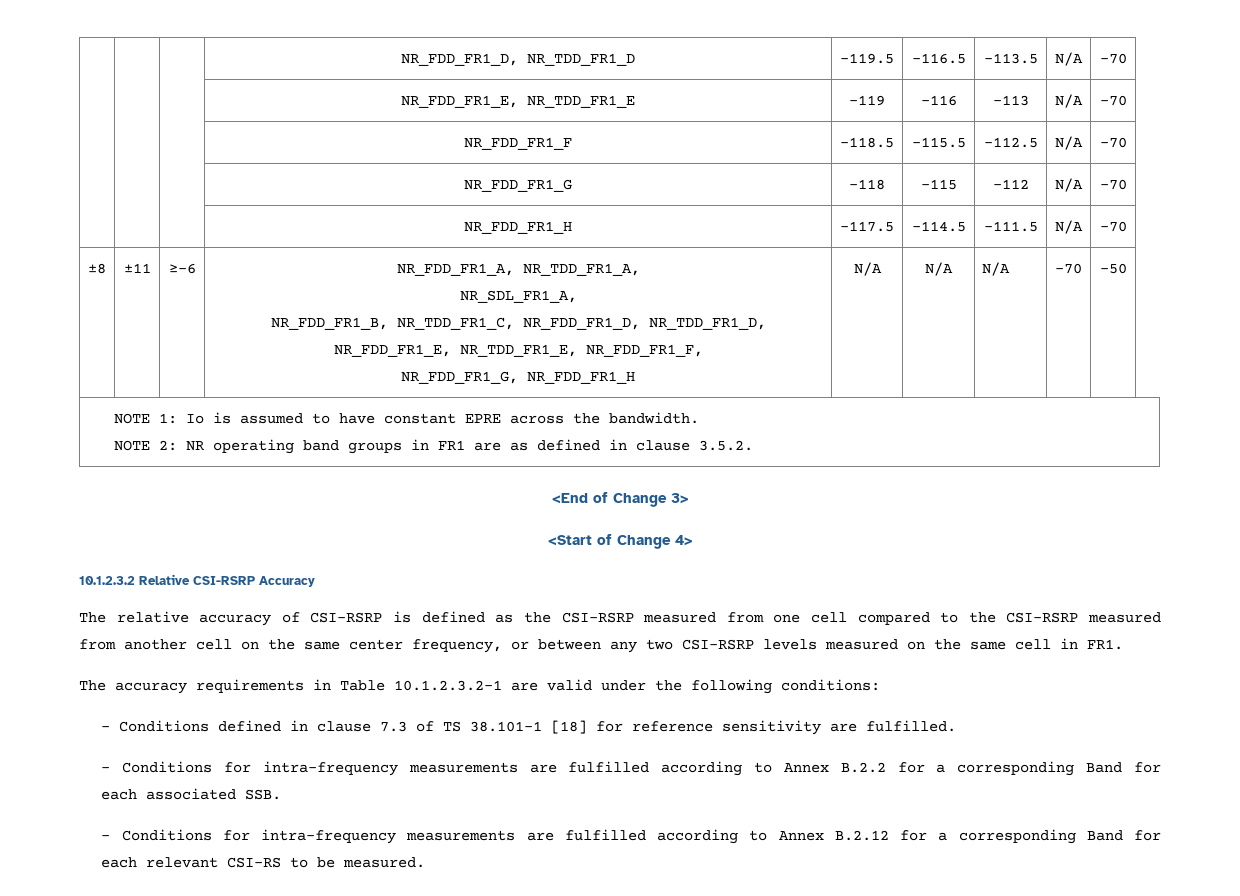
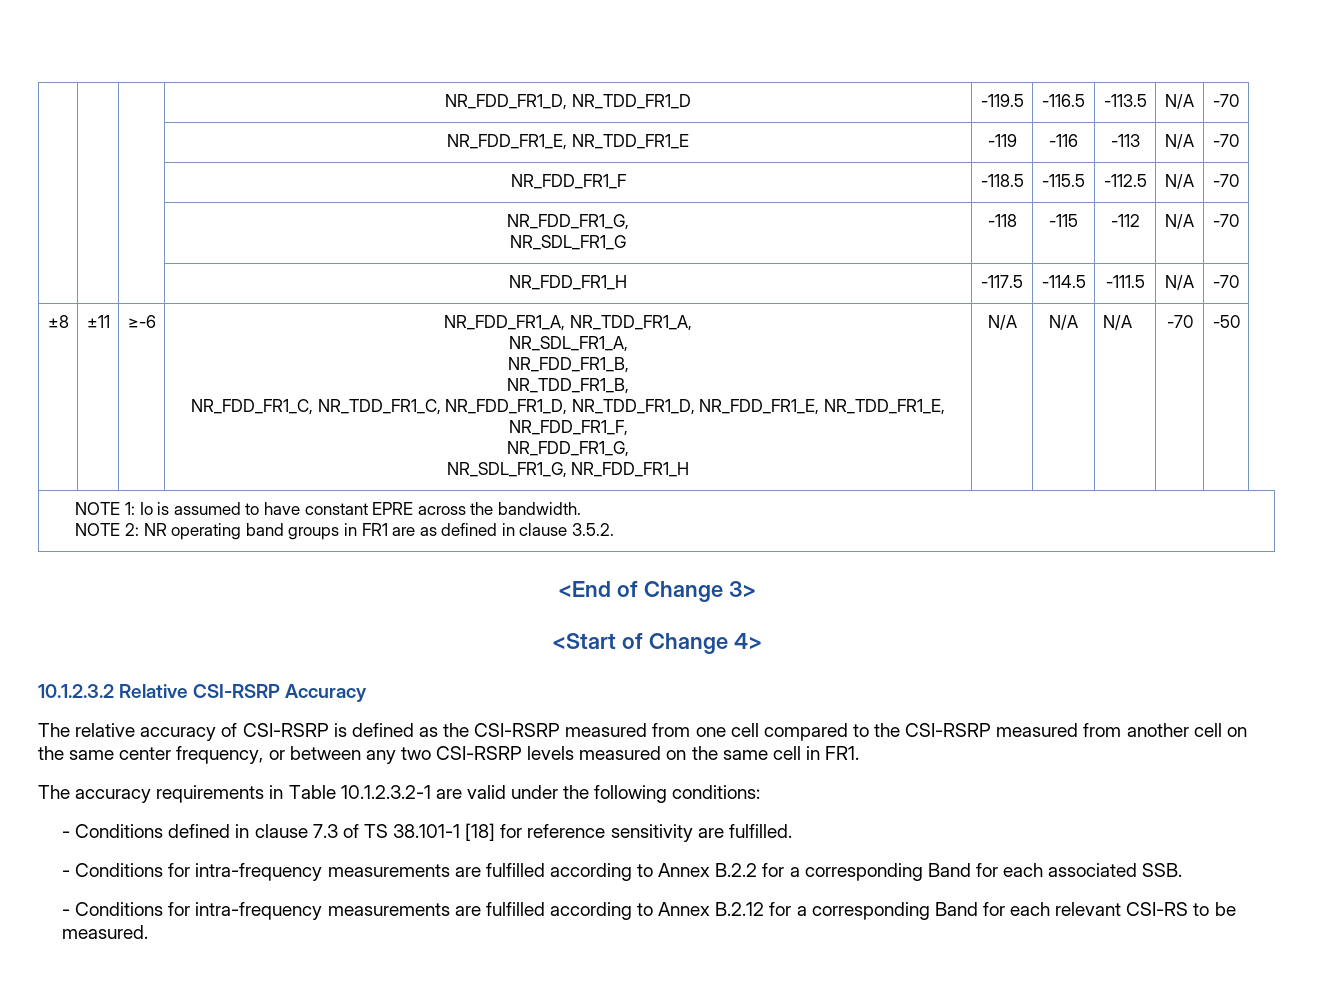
[464,179,572,192] NR_FDD_FR1_G -> [507,214,629,230] [510,235,626,250] NR_FDD_FR1_G, // NR_SDL_FR1_G
(388, 323) none -> [507,378,629,394] [191,399,314,415] // NR_TDD_FR1_B, // NR_FDD_FR1_C,
(518, 377) none -> [446,462,567,478] // NR_SDL_FR1_G,

